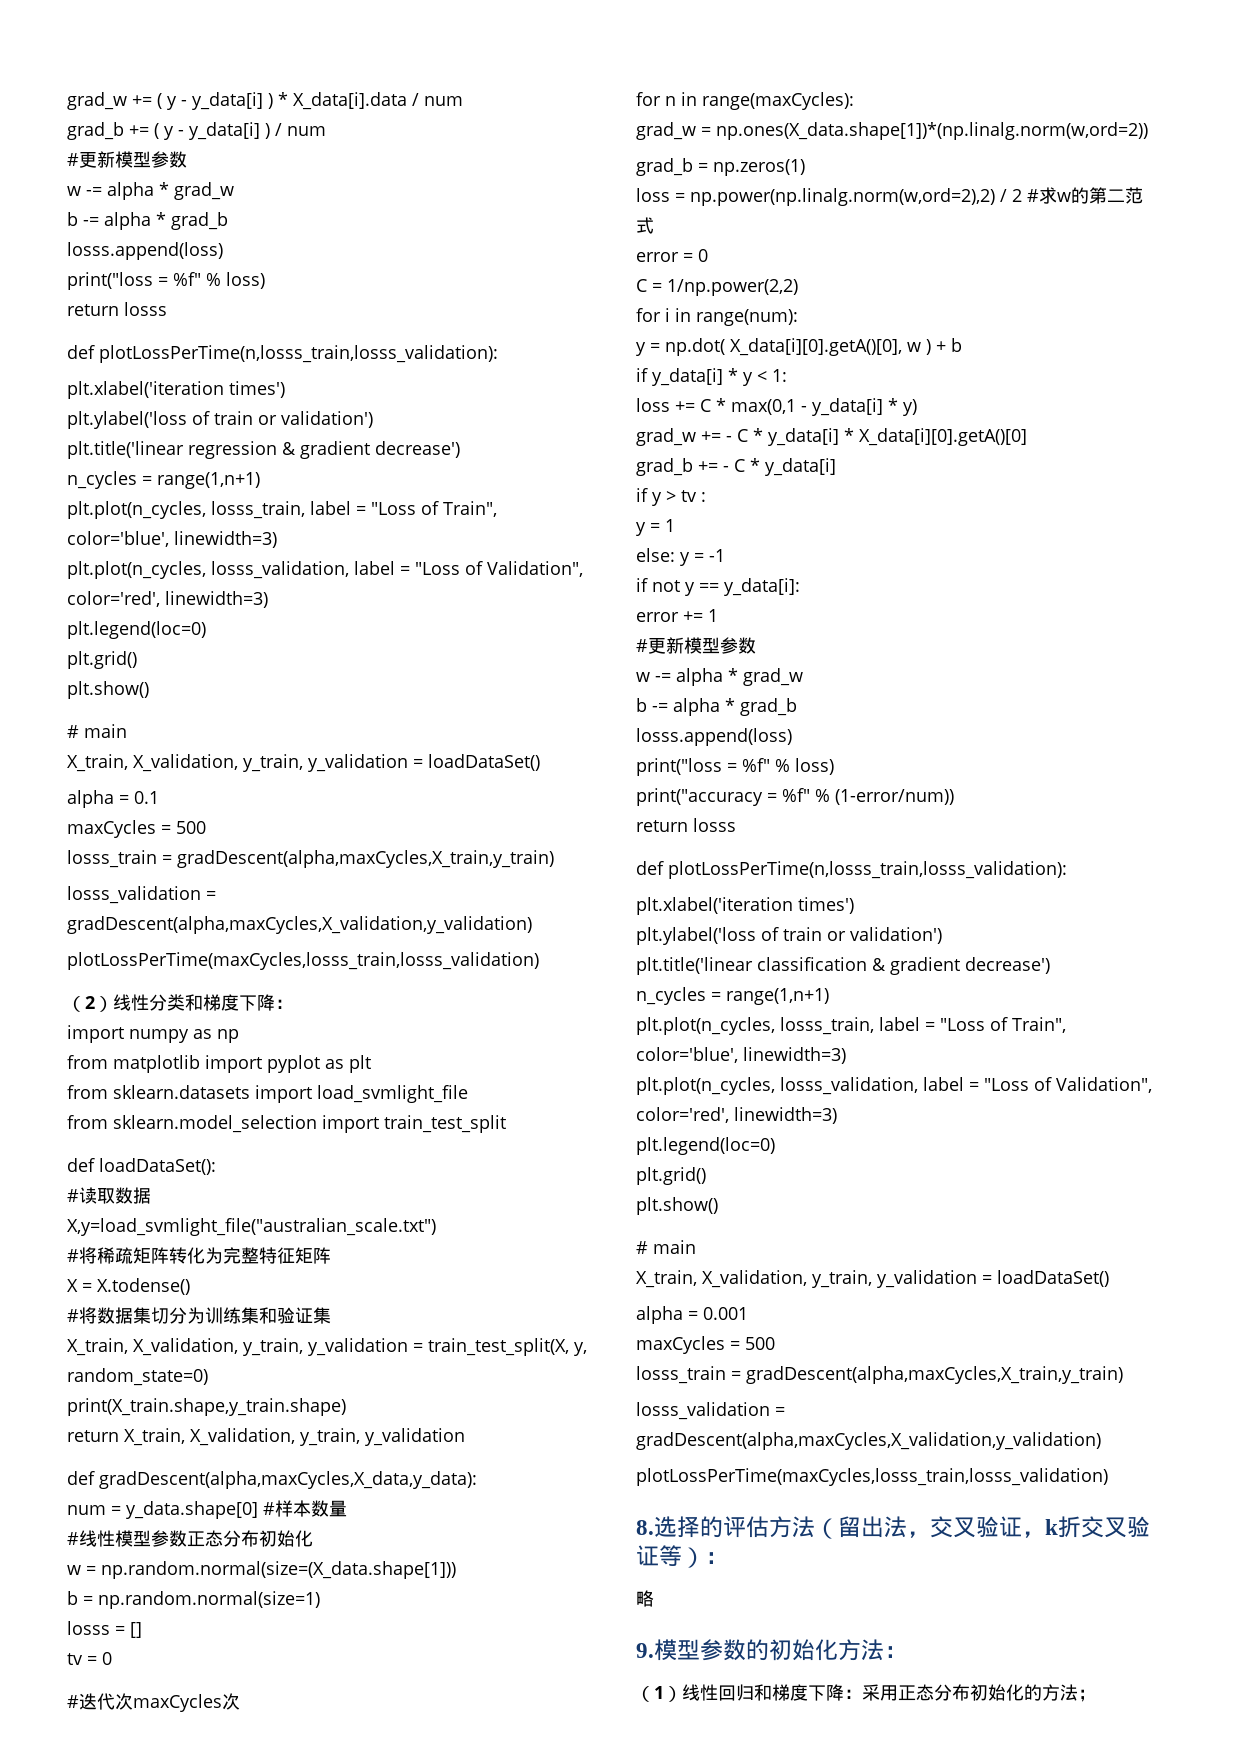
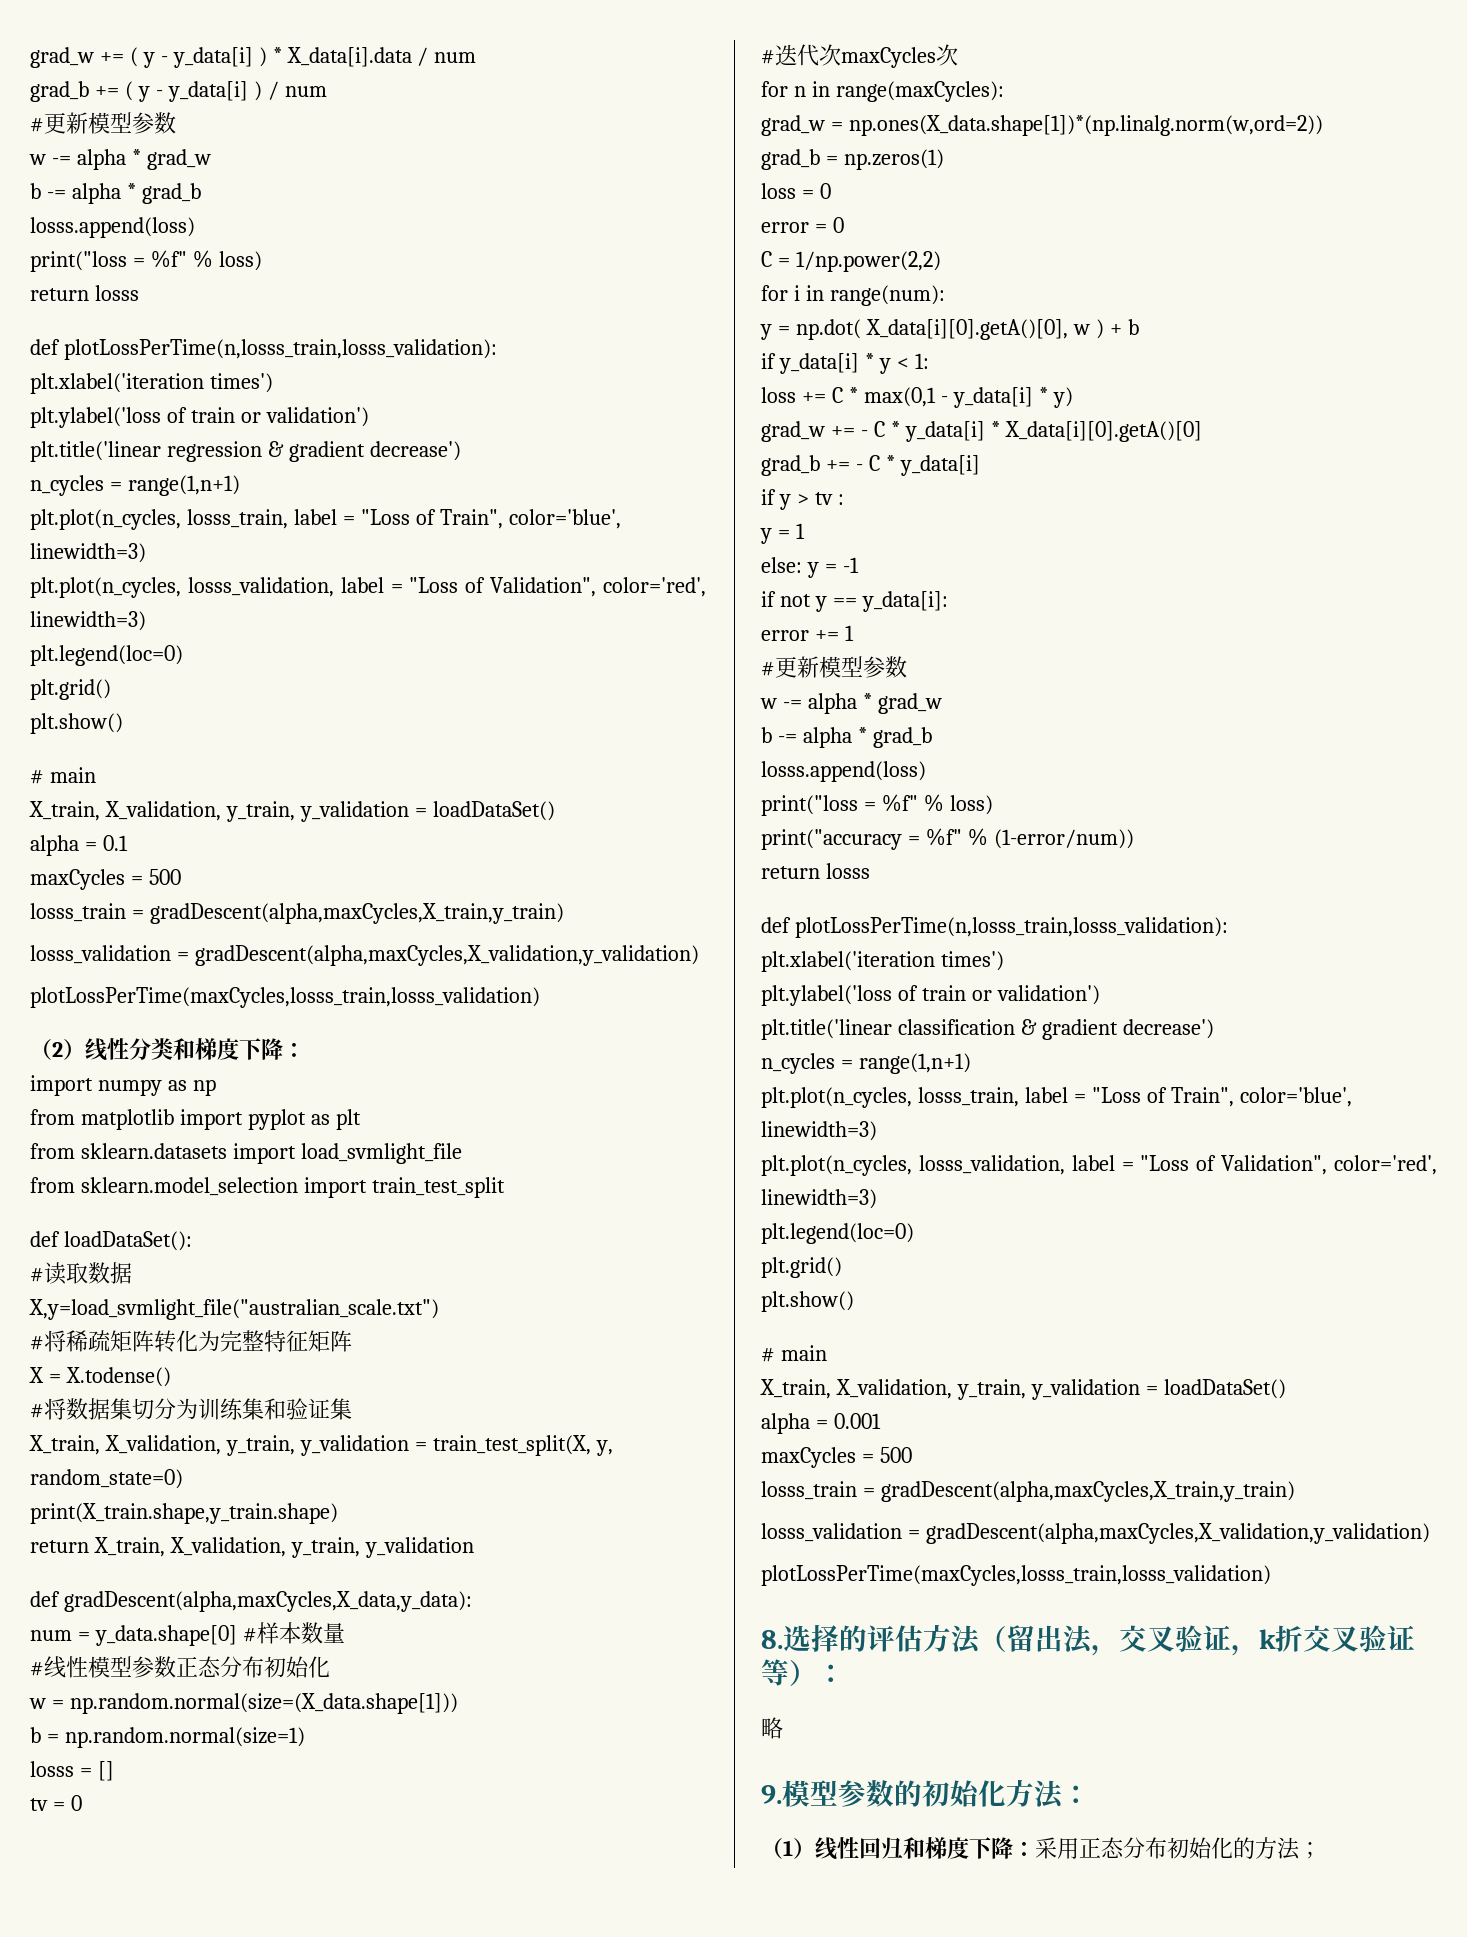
[690,187,1143,206] [636,217,654,234] np.power(np.linalg.norm(w,ord=2),2) / 2 #求w的第二范式 -> [819,183,831,199] 0

